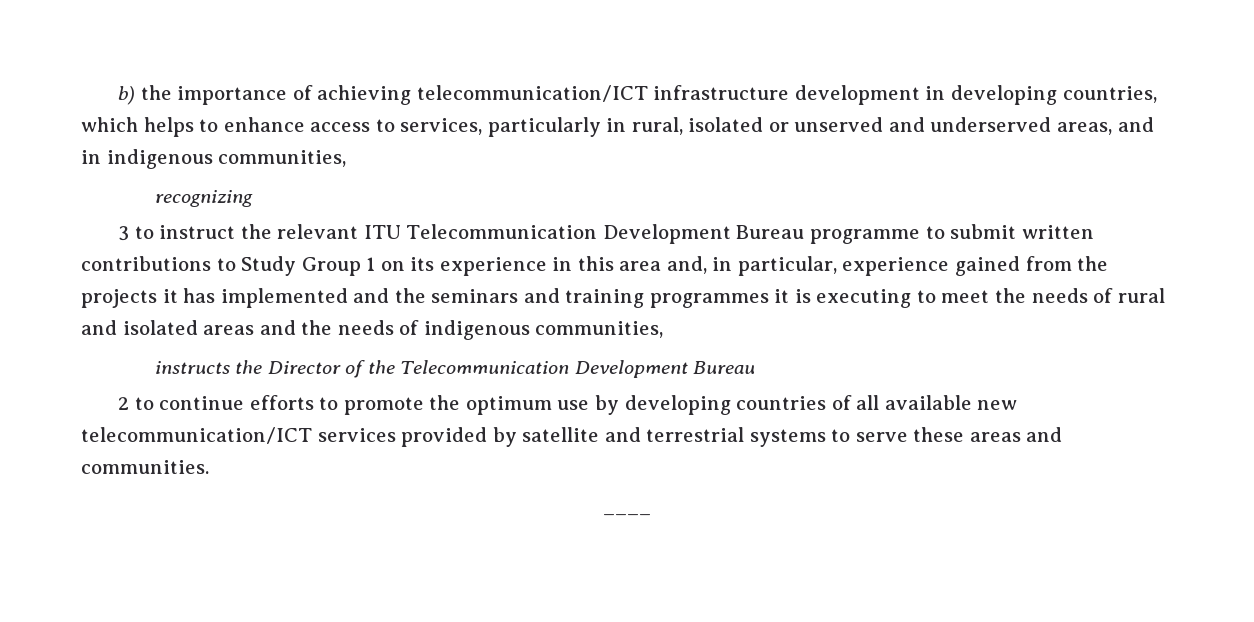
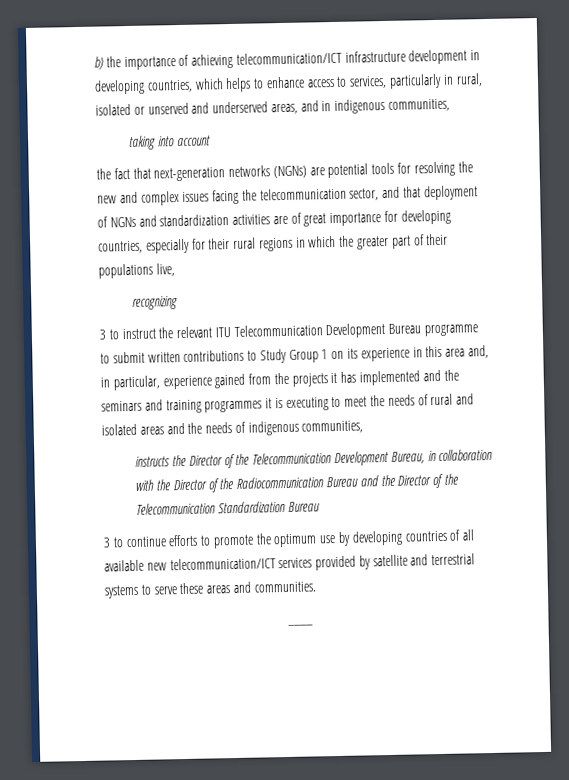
(347, 158) none -> [129,135,211,150] [96,161,473,182] [97,185,478,206] [97,209,451,228] [98,233,449,254] [98,263,175,279] // taking into account // the fact that next-generation networks (NGNs) are potential tools for resolving the new and complex issues facing the telecommunication sector, and that deployment of NGNs and standardization activities are of great importance for developing countries, especially for their rural regions in which the greater part of their populations live,
(688, 369) none -> [390,448,494,464] [135,473,459,493] [136,500,287,515] Bureau, in collaboration with the Director of the Radiocommunication Bureau and the Director of the Telecommunication Standardization
[118,397,130,410] 2 -> [103,537,111,548] 3

